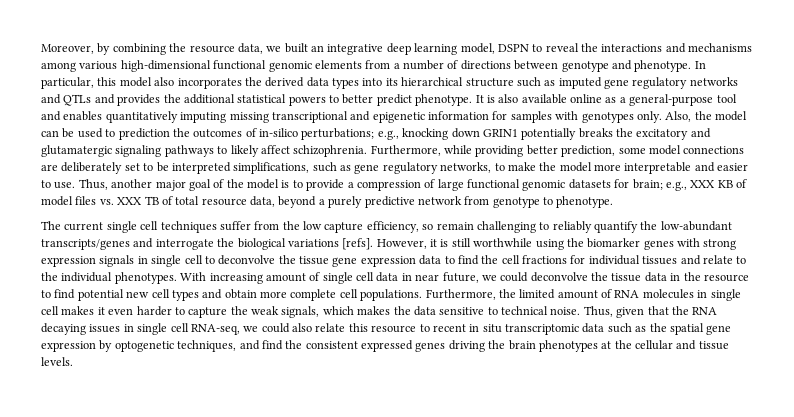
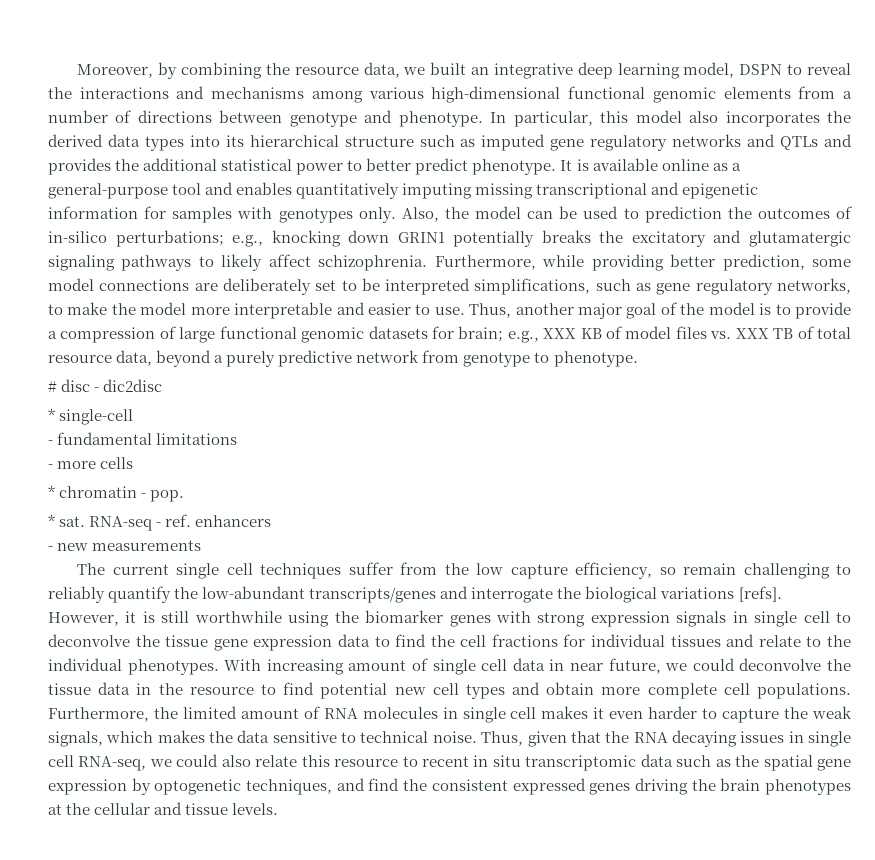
[288,96,326,106] powers -> [296,163,344,175] power
[498,94,519,103] also -> (589, 165) none
(614, 202) none -> [48,379,163,392] [48,408,134,425] [48,432,238,445] [48,457,134,469] [48,485,185,502] [48,514,272,531] [48,540,202,551] // # disc - dic2disc // * single-cell // - fundamental limitations // - more cells // * chromatin - pop. // * sat. RNA-seq - ref. enhancers // - new measurements

